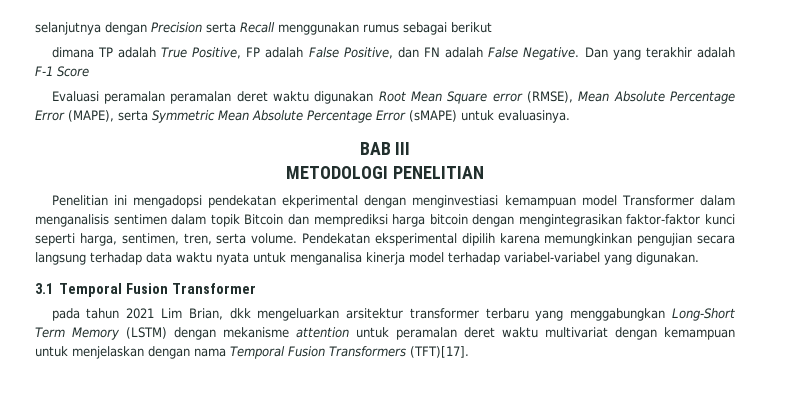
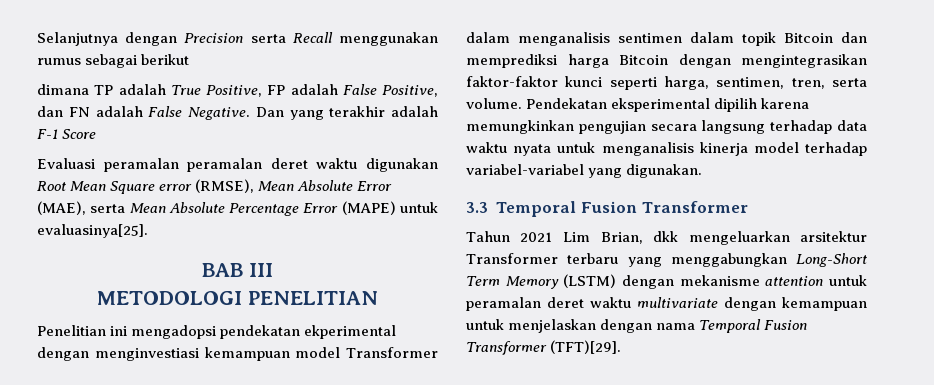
[35,22,101,35] selanjutnya -> [37,32,118,46] Selanjutnya
[670,91,735,104] [35,110,570,123] Percentage Error (MAPE), serta Symmetric Mean Absolute Percentage Error (sMAPE) untuk evaluasinya. -> [357,181,393,191] [37,201,438,216] [37,224,148,238] Error (MAE), serta Mean Absolute Percentage Error (MAPE) untuk evaluasinya[25].
[429,214,468,225] bitcoin -> [619,55,668,65] Bitcoin
[290,252,362,265] menganalisa -> [601,142,694,156] menganalisis
[35,283,53,294] 3.1 -> [466,202,488,213] 3.3
[51,308,120,321] pada tahun -> [466,231,510,242] Tahun
[409,308,479,319] transformer -> [466,253,558,264] Transformer
[544,327,608,338] multivariat -> [637,297,718,308] multivariate
[328,346,469,358] Transformers (TFT)[17]. -> [466,340,622,355] Transformer (TFT)[29].

